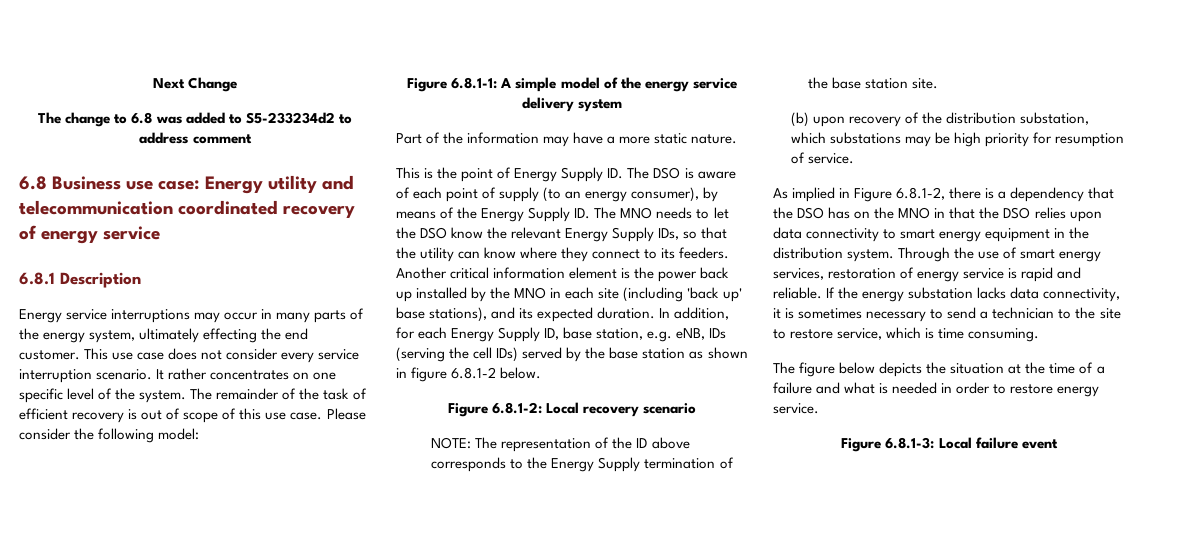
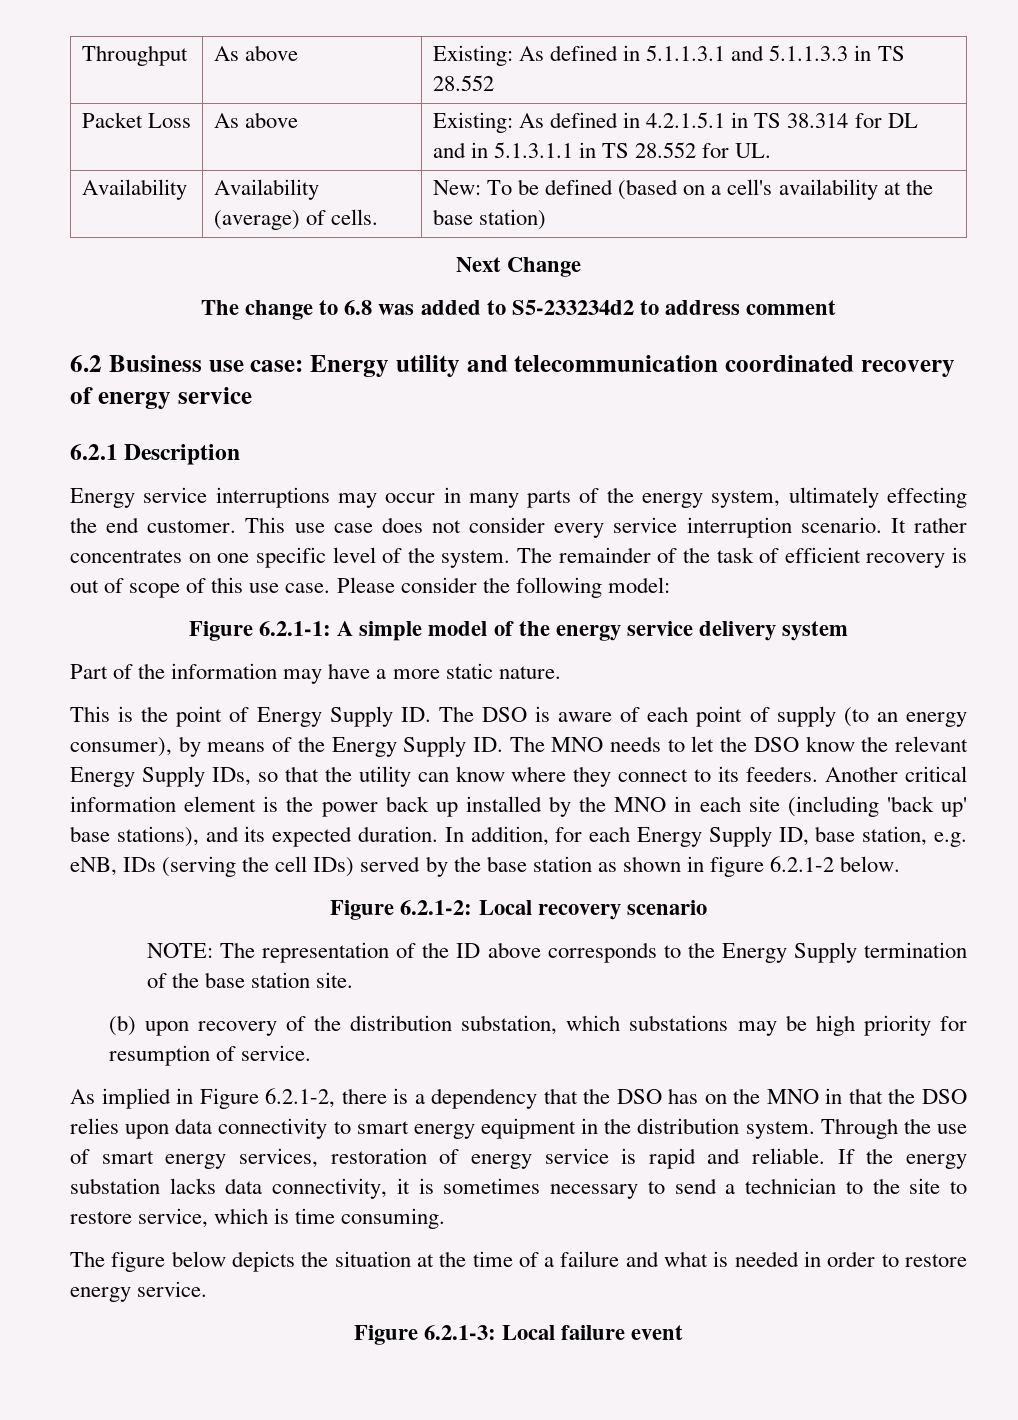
(152, 83) none -> [81,45,188,66] [213,45,299,61] [432,45,905,66] [432,75,494,91] [81,112,192,128] [213,112,299,128] [432,112,918,133] [432,142,772,158] [81,179,187,200] [213,179,319,200] [213,209,379,230] [432,179,933,200] [432,209,547,230] Throughput | As above | Existing: As defined in 5.1.1.3.1 and 5.1.1.3.3 in TS 28.552 // Packet Loss | As above | Existing: As defined in 4.2.1.5.1 in TS 38.314 for DL and in 5.1.3.1.1 in TS 28.552 for UL. // Availability | Availability (average) of cells. | New: To be defined (based on a cell's availability at the base station) //
[19,176,47,190] 6.8 -> [70,355,102,372] 6.2
[19,272,55,285] 6.8.1 -> [70,444,118,460] 6.2.1
[451,77,498,89] 6.8.1-1: -> [259,621,332,636] 6.2.1-1:
[451,367,497,379] 6.8.1-2 -> [770,856,835,872] 6.2.1-2
[491,402,542,414] 6.8.1-2: -> [400,900,473,915] 6.2.1-2:
[896,187,946,200] 6.8.1-2, -> [265,1088,336,1108] 6.2.1-2,
[885,437,935,449] 6.8.1-3: -> [423,1325,496,1340] 6.2.1-3:

